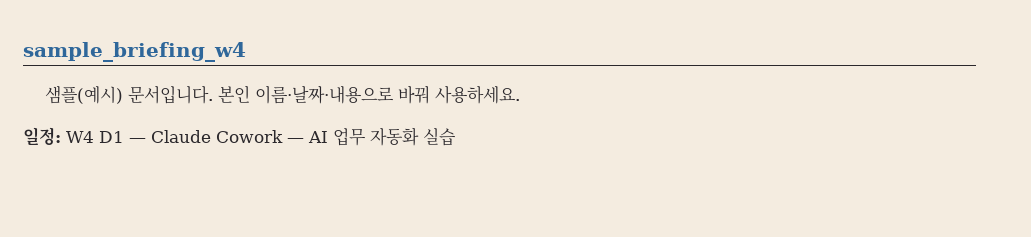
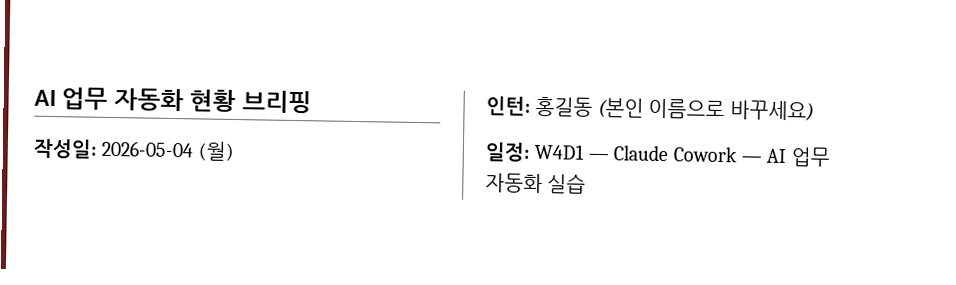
[23,42,246,62] [45,85,521,104] sample_briefing_w4 // 샘플(예시) 문서입니다. 본인 이름·날짜·내용으로 바꿔 사용하세요. -> [34,87,312,114] [33,138,234,161] [486,96,814,121] AI 업무 자동화 현황 브리핑 // 작성일: 2026-05-04 (월) // 인턴: 홍길동 (본인 이름으로 바꾸세요)
[66,131,124,143] W4 D1 -> [534,143,585,160] W4D1

